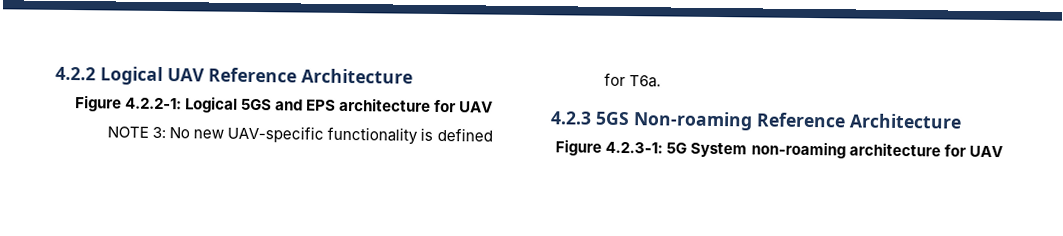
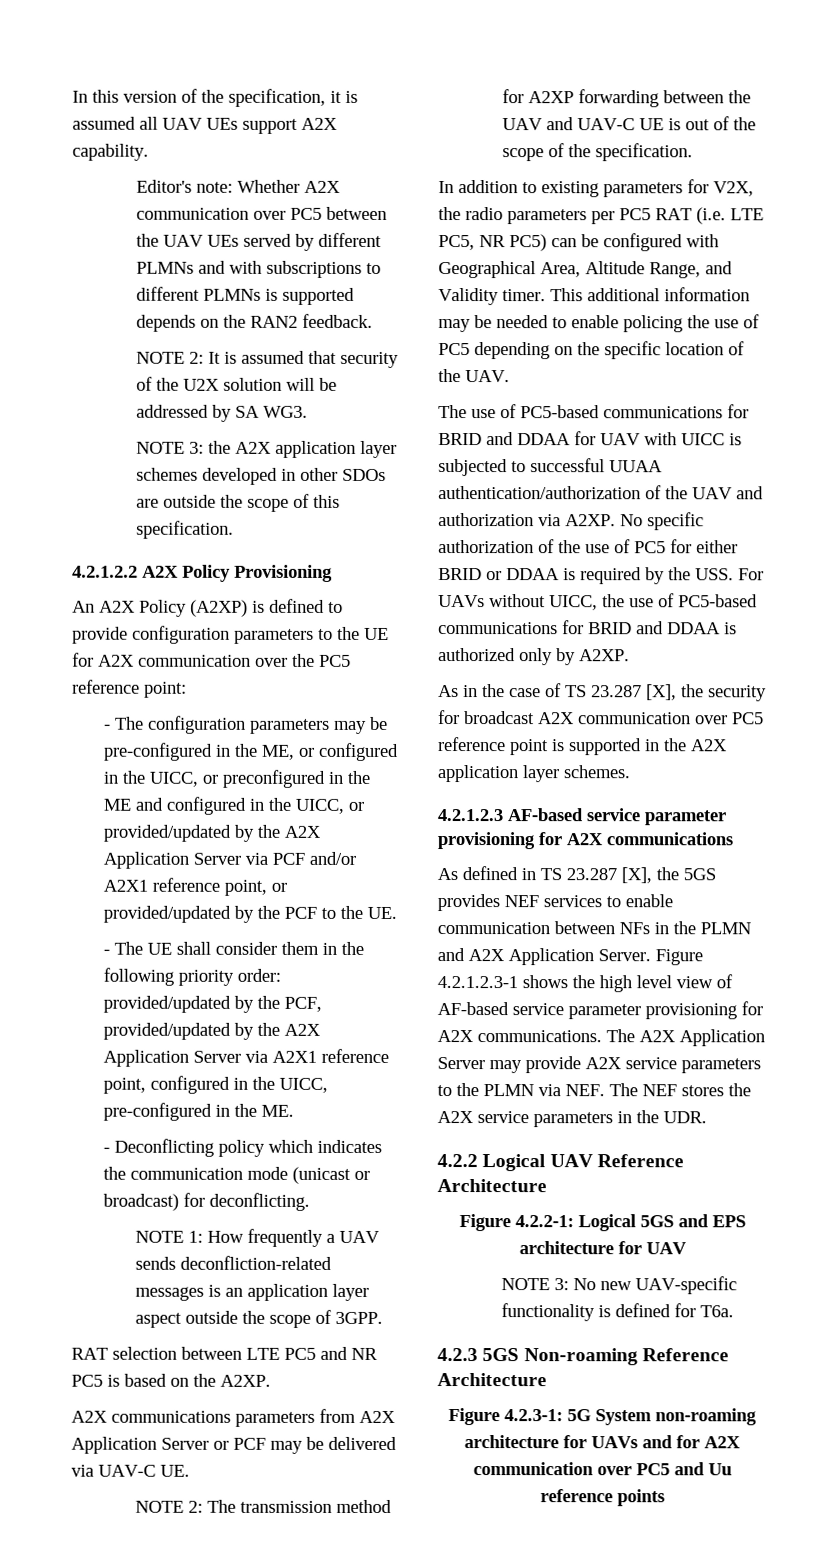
(55, 73) none -> [72,88,358,107] [72,116,338,134] [72,143,149,161] [136,179,342,193] [136,206,388,220] [136,232,383,251] [136,260,382,278] [136,286,356,305] [136,313,374,332] [136,350,400,368] [136,376,338,391] [136,404,309,422] [136,440,398,458] [136,467,387,485] [136,493,341,512] [136,520,235,539] [72,564,333,582] [72,598,343,617] [72,625,389,644] [72,652,351,667] [72,679,187,698] [104,715,389,734] [104,742,400,761] [103,769,372,788] [103,796,365,815] [103,824,322,842] [103,851,357,869] [103,877,288,896] [103,905,398,923] [103,941,365,955] [103,967,282,986] [103,995,323,1013] [103,1022,322,1040] [103,1048,390,1067] [103,1075,329,1094] [103,1102,295,1121] [103,1138,383,1157] [103,1166,371,1184] [103,1192,311,1211] [135,1228,381,1247] [135,1255,333,1270] [135,1283,370,1301] [135,1309,384,1328] [71,1346,378,1360] [71,1373,271,1387] [71,1408,396,1427] [71,1436,397,1454] [71,1464,190,1477] [135,1499,393,1513] [502,89,752,108] [502,116,757,131] [502,143,694,162] [438,179,754,198] [438,207,764,225] [438,233,719,252] [438,261,733,279] [438,287,750,306] [438,314,760,333] [438,341,745,360] [438,369,510,383] [438,404,749,419] [438,431,742,446] [438,458,663,477] [438,485,764,500] [438,512,704,531] [438,539,738,554] [438,567,764,585] [438,593,758,611] [438,620,737,635] [438,648,630,666] [438,683,767,702] [438,710,764,725] [438,737,728,756] [437,765,631,783] [437,808,726,826] [437,832,733,850] [437,866,716,884] [437,894,673,912] [437,921,751,935] [437,948,703,966] [437,974,733,993] [437,1001,763,1020] [437,1029,765,1047] [437,1056,761,1074] [437,1083,751,1097] [437,1110,707,1128] In this version of the specification, it is assumed all UAV UEs support A2X capability. // Editor's note: Whether A2X communication over PC5 between the UAV UEs served by different PLMNs and with subscriptions to different PLMNs is supported depends on the RAN2 feedback. // NOTE 2: It is assumed that security of the U2X solution will be addressed by SA WG3. // NOTE 3: the A2X application layer schemes developed in other SDOs are outside the scope of this specification. // 4.2.1.2.2 A2X Policy Provisioning // An A2X Policy (A2XP) is defined to provide configuration parameters to the UE for A2X communication over the PC5 reference point: // - The configuration parameters may be pre-configured in the ME, or configured in the UICC, or preconfigured in the ME and configured in the UICC, or provided/updated by the A2X Application Server via PCF and/or A2X1 reference point, or provided/updated by the PCF to the UE. // - The UE shall consider them in the following priority order: provided/updated by the PCF, provided/updated by the A2X Application Server via A2X1 reference point, configured in the UICC, pre-configured in the ME. // - Deconflicting policy which indicates the communication mode (unicast or broadcast) for deconflicting. // NOTE 1: How frequently a UAV sends deconfliction-related messages is an application layer aspect outside the scope of 3GPP. // RAT selection between LTE PC5 and NR PC5 is based on the A2XP. // A2X communications parameters from A2X Application Server or PCF may be delivered via UAV-C UE. // NOTE 2: The transmission method for A2XP forwarding between the UAV and UAV-C UE is out of the scope of the specification. // In addition to existing parameters for V2X, the radio parameters per PC5 RAT (i.e. LTE PC5, NR PC5) can be configured with Geographical Area, Altitude Range, and Validity timer. This additional information may be needed to enable policing the use of PC5 depending on the specific location of the UAV. // The use of PC5-based communications for BRID and DDAA for UAV with UICC is subjected to successful UUAA authentication/authorization of the UAV and authorization via A2XP. No specific authorization of the use of PC5 for either BRID or DDAA is required by the USS. For UAVs without UICC, the use of PC5-based communications for BRID and DDAA is authorized only by A2XP. // As in the case of TS 23.287 [X], the security for broadcast A2X communication over PC5 reference point is supported in the A2X application layer schemes. // 4.2.1.2.3 AF-based service parameter provisioning for A2X communications // As defined in TS 23.287 [X], the 5GS provides NEF services to enable communication between NFs in the PLMN and A2X Application Server. Figure 4.2.1.2.3-1 shows the high level view of AF-based service parameter provisioning for A2X communications. The A2X Application Server may provide A2X service parameters to the PLMN via NEF. The NEF stores the A2X service parameters in the UDR. //
[968,145,1003,158] UAV -> [591,1435,741,1449] [472,1462,732,1476] [539,1489,665,1507] UAVs and for A2X communication over PC5 and Uu reference points

